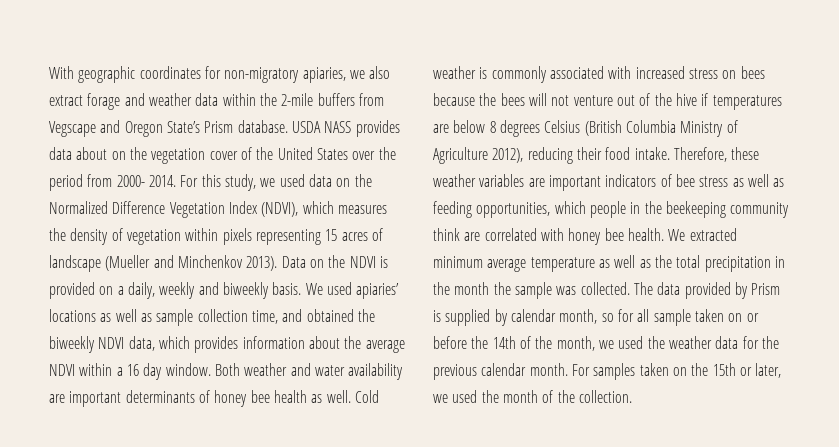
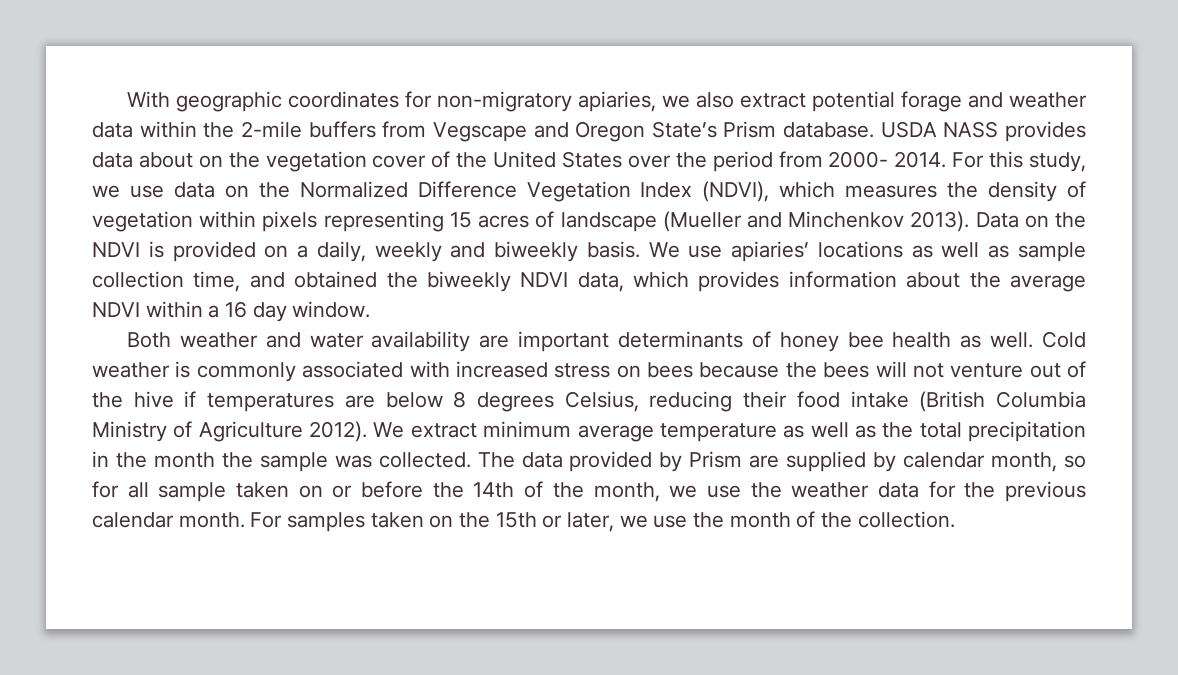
(83, 100) none -> [812,91,896,112] potential
[279,174,305,187] used -> [129,185,164,198] use
[326,282,352,295] used -> [688,245,723,258] use
(211, 369) none -> (371, 309) //
[544,120,581,133] Celsius -> [564,391,909,412] Celsius, reducing their food intake
[492,147,760,164] [433,174,785,191] [433,201,790,218] [433,228,737,245] 2012), reducing their food intake. Therefore, these weather variables are important indicators of bee stress as well as feeding opportunities, which people in the beekeeping community think are correlated with honey bee health. We extracted -> [309,421,477,442] 2012). We extract
[433,310,441,322] is -> [749,455,780,468] are
[618,336,644,349] used -> [706,485,741,498] use
[452,390,478,403] used -> [653,515,688,528] use

